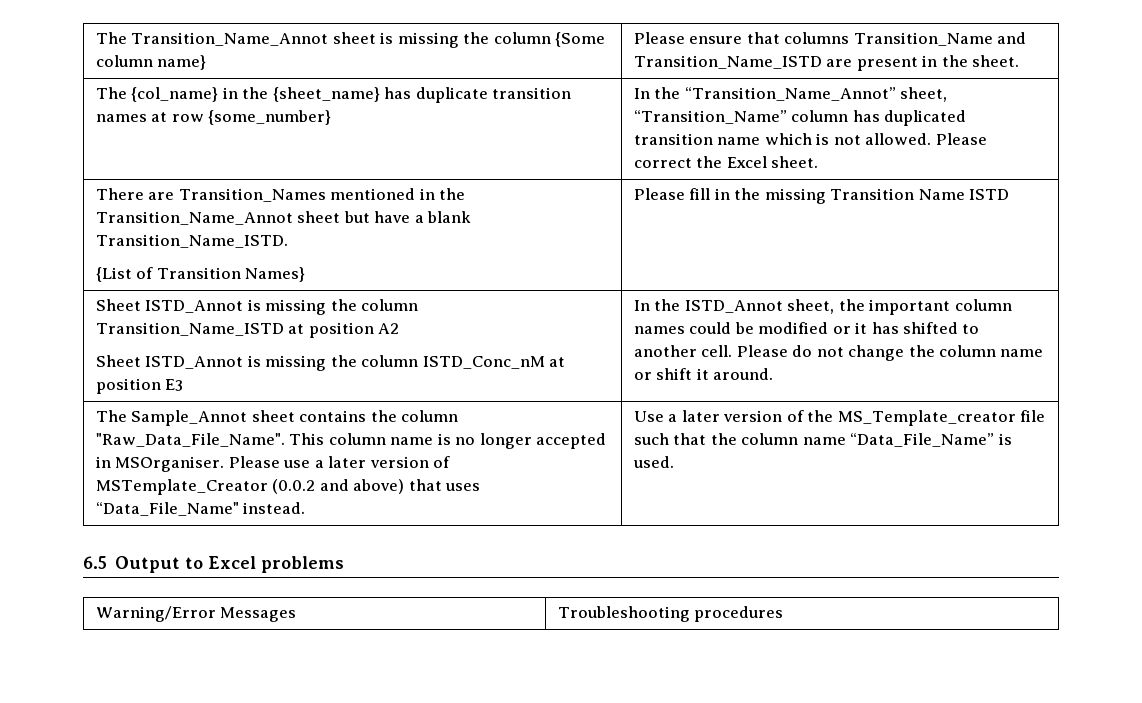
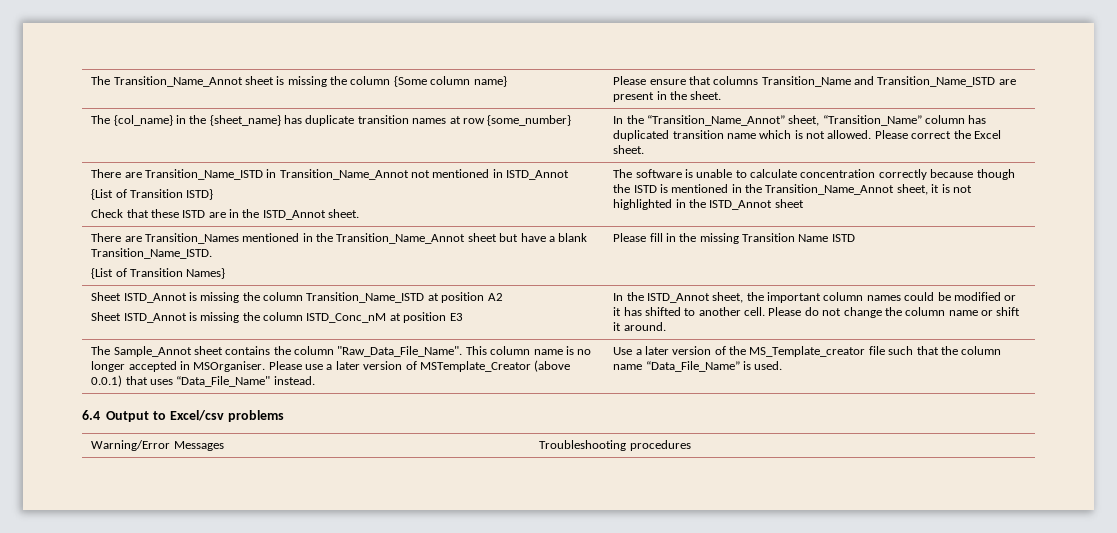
(819, 162) none -> [91,169,570,180] [91,189,214,200] [91,209,360,220] [613,169,1015,180] [613,184,972,195] [613,199,804,210] // There are Transition_Name_ISTD in Transition_Name_Annot not mentioned in ISTD_Annot // {List of Transition ISTD} // Check that these ISTD are in the ISTD_Annot sheet. | The software is unable to calculate concentration correctly because though the ISTD is mentioned in the Transition_Name_Annot sheet, it is not highlighted in the ISTD_Annot sheet
[272,479,405,494] (0.0.2 and above) -> [534,360,571,372] [91,375,123,387] (above 0.0.1)
[83,556,107,569] 6.5 -> [82,410,100,420] 6.4
[208,556,257,569] Excel -> [169,410,224,421] Excel/csv

